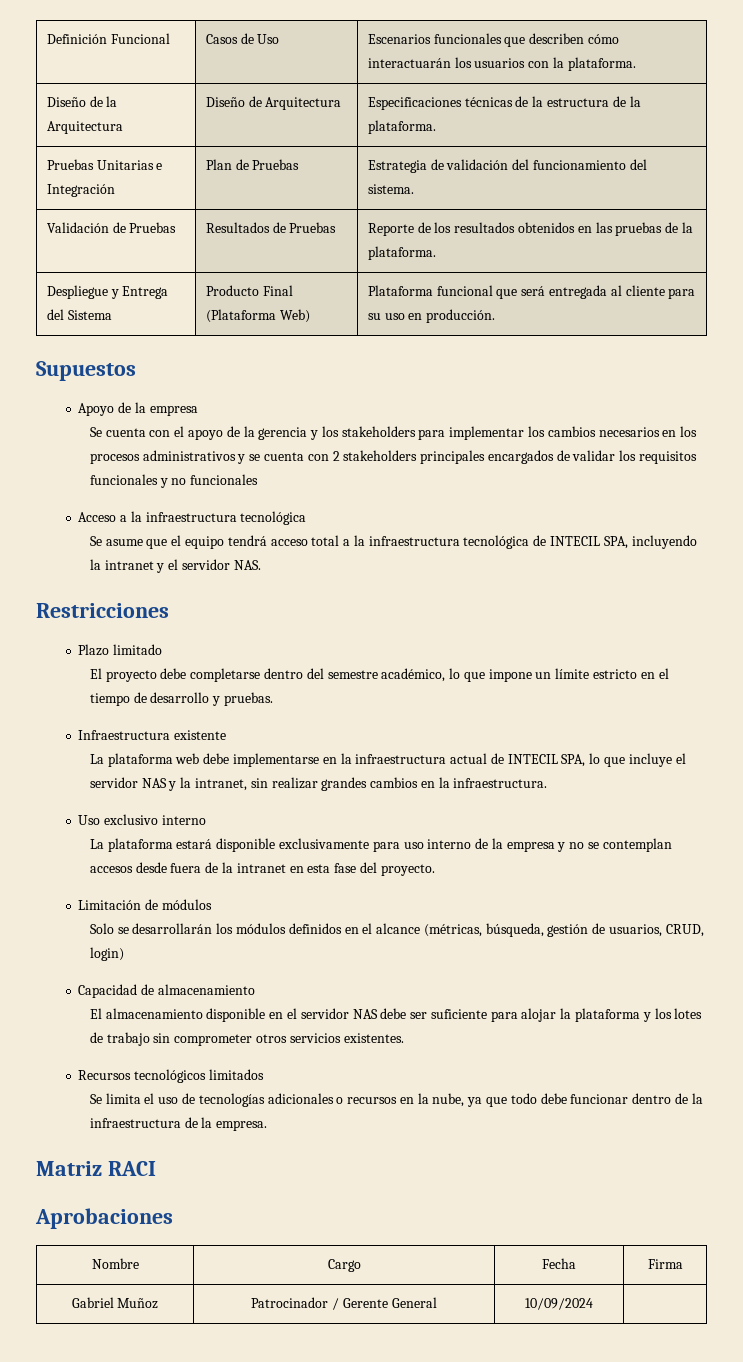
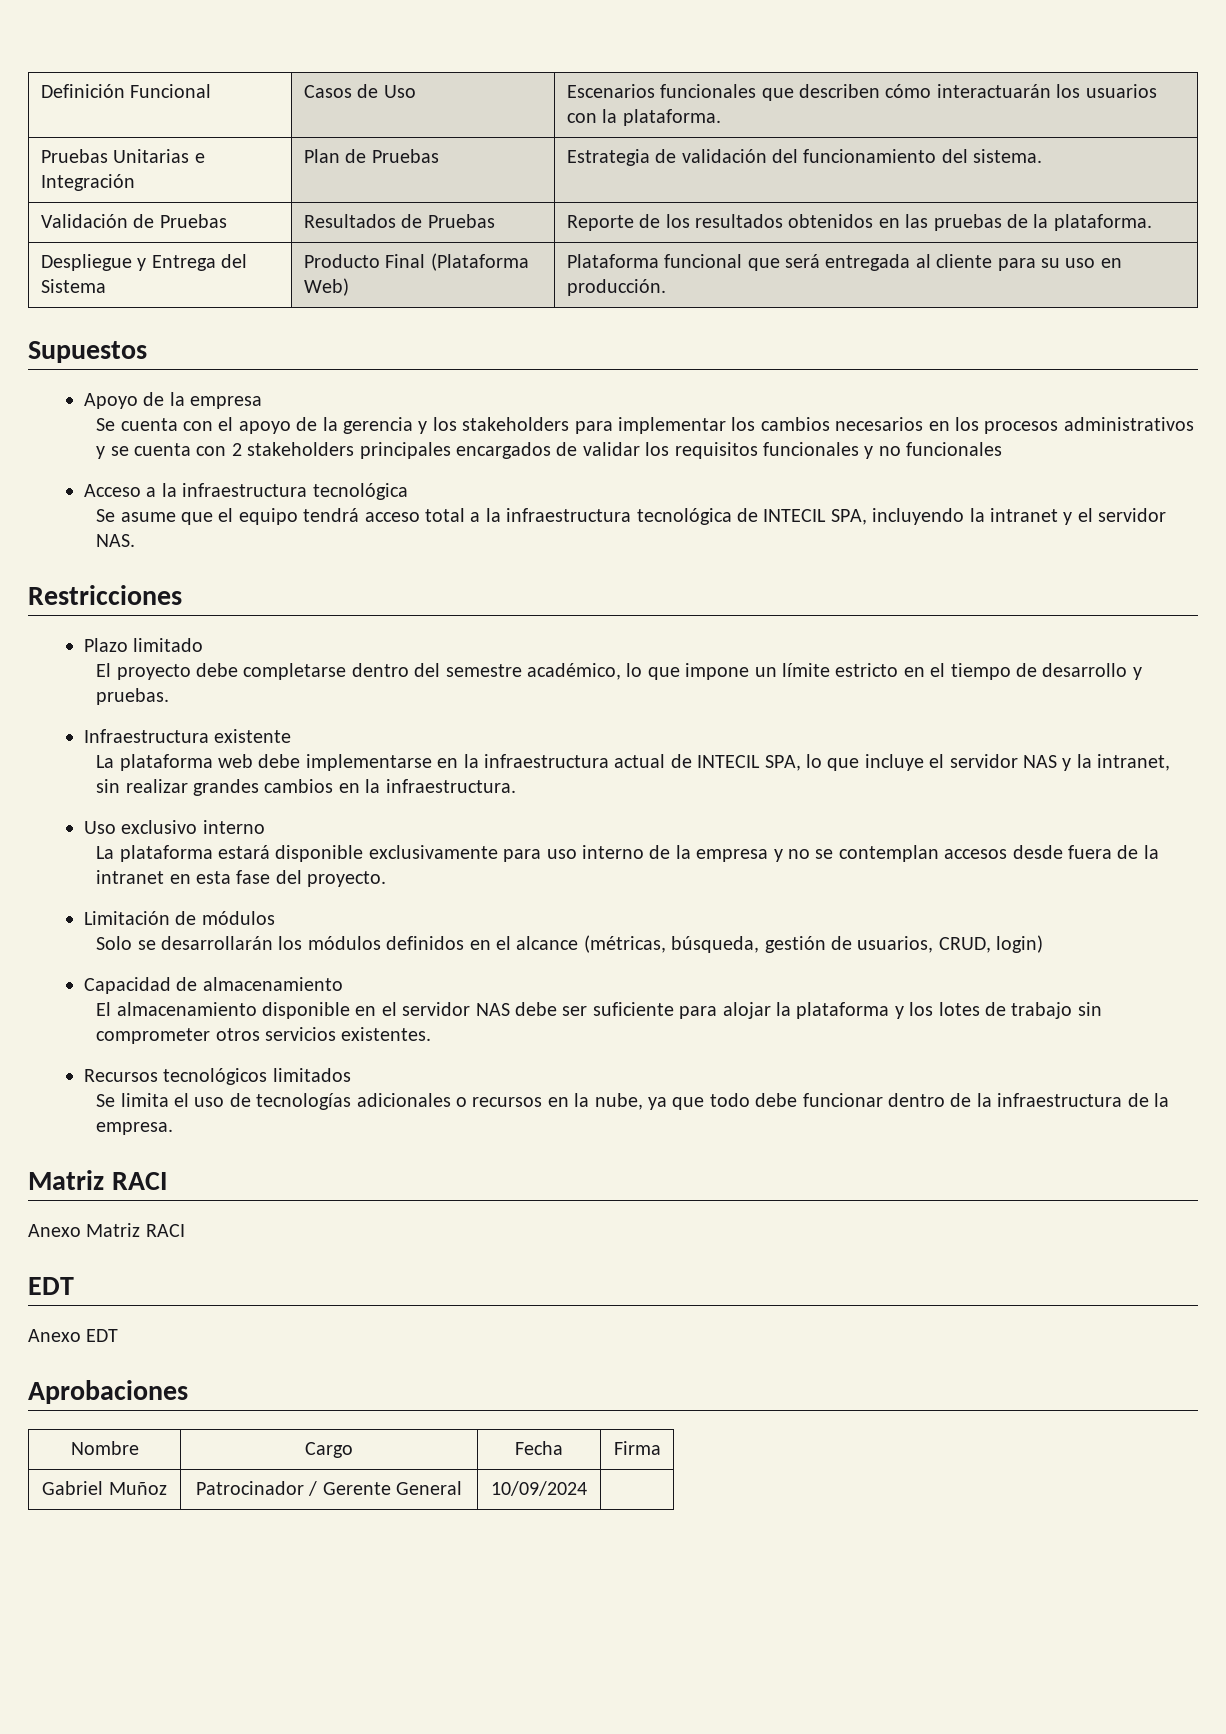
[46,96,118,107] [46,121,123,134] [205,96,342,110] [367,96,641,110] [367,120,436,134] // Diseño de la Arquitectura | Diseño de Arquitectura | Especificaciones técnicas de la estructura de la plataforma. -> (721, 117) none
(156, 1168) none -> [28,1223,185,1237] [28,1277,74,1295] [28,1329,119,1342] // Anexo Matriz RACI // EDT // Anexo EDT

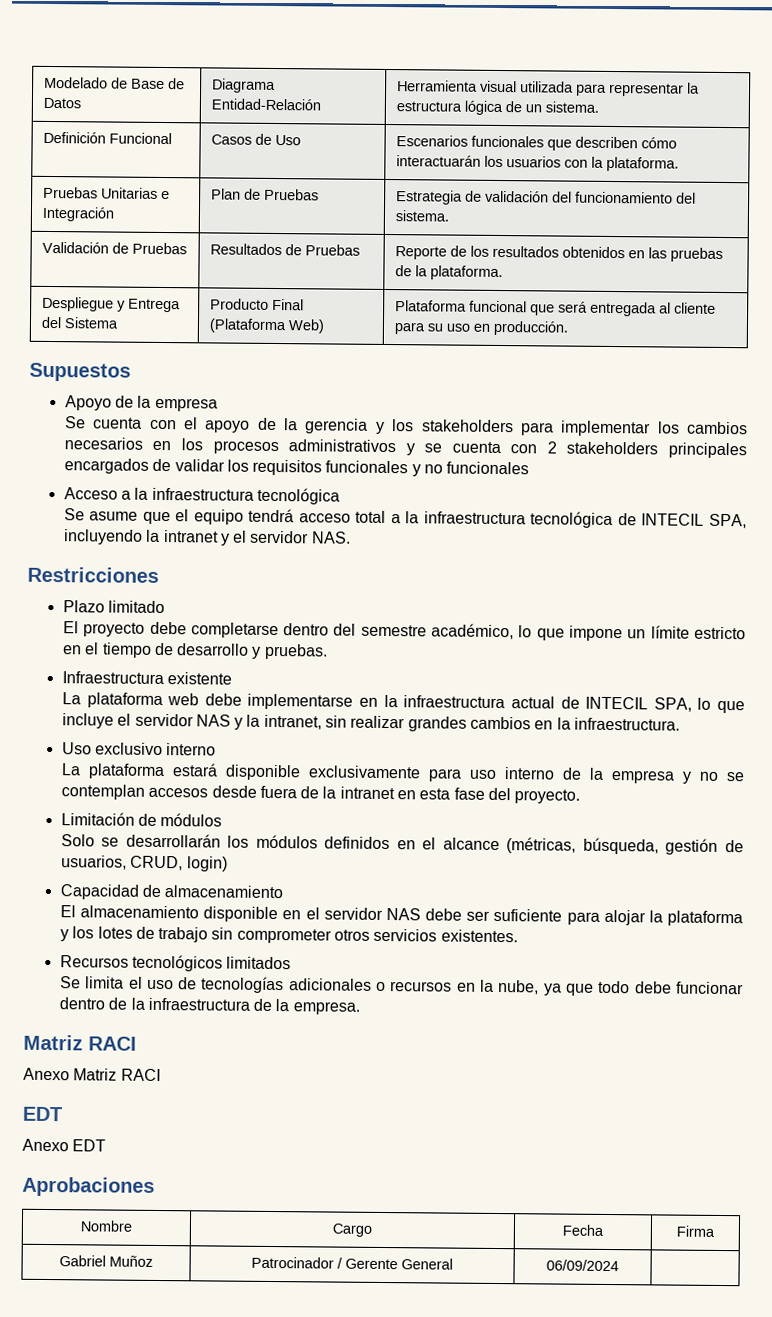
(40, 91) none -> [44,76,186,90] [43,97,82,109] [212,78,277,93] [211,98,322,111] [397,80,701,97] [396,100,600,116] Modelado de Base de Datos | Diagrama Entidad-Relación | Herramienta visual utilizada para representar la estructura lógica de un sistema. //
[491,1481,587,1496] 10/09/2024 -> [546,1259,619,1272] 06/09/2024

